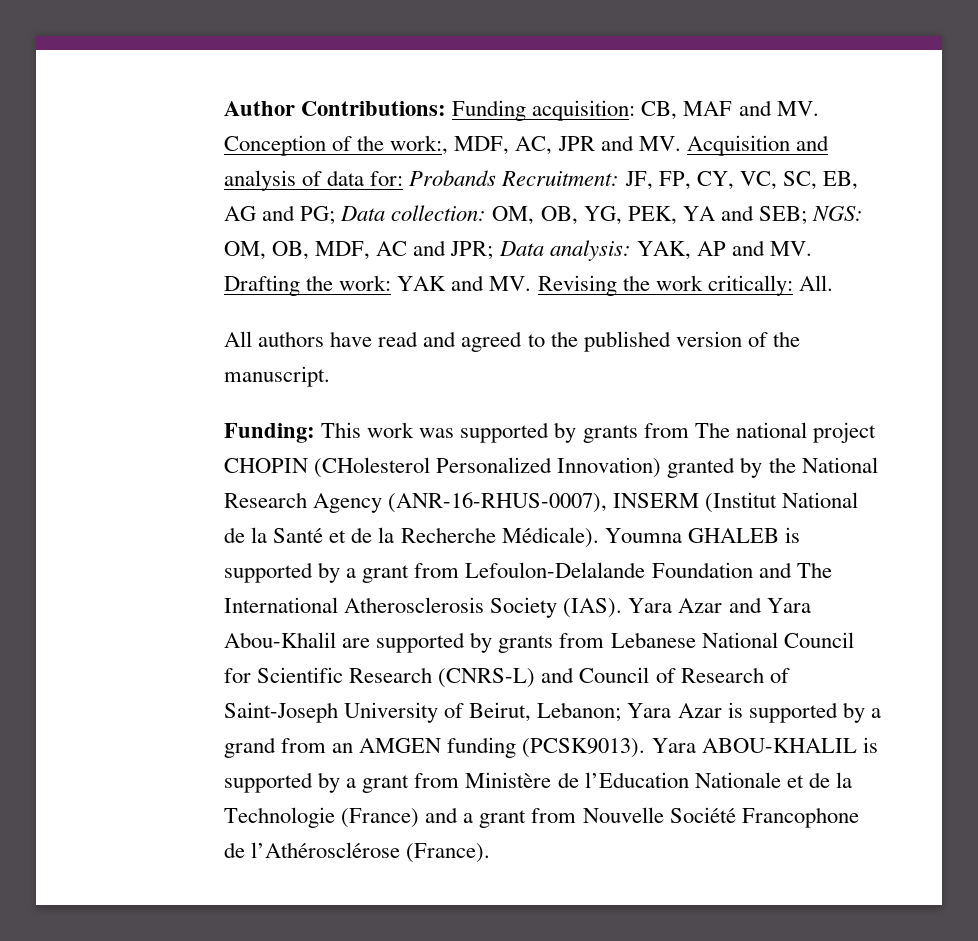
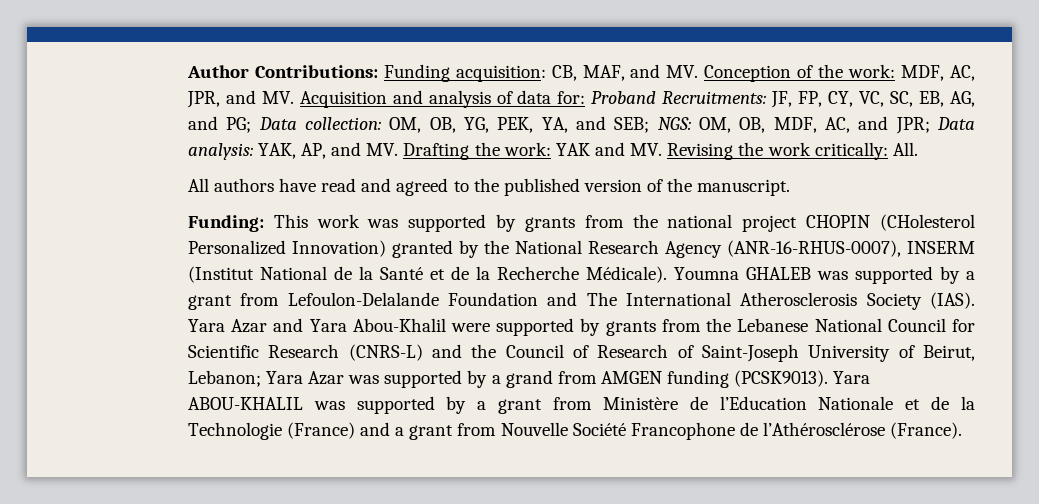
[683,101,733,116] MAF -> [582,65,625,81] MAF,
[390,135,595,155] work:, MDF, AC, JPR -> [848,64,975,81] [186,91,220,108] work: MDF, AC, JPR,
[409,170,620,186] Probands Recruitment: -> [591,91,767,104] Proband Recruitments:
[224,206,257,221] AG -> [949,91,975,107] AG,
[682,206,715,221] YA -> [541,117,568,133] YA,
[376,241,408,256] AC -> [824,117,850,133] AC,
[696,241,726,256] AP -> [301,143,327,159] AP,
[694,422,730,438] The -> [632,214,658,228] the
[784,527,800,543] is -> [816,271,848,280] was
[342,632,605,653] are supported by grants from -> [450,318,732,336] were supported by grants from the
(575, 675) none -> [471,344,497,358] the
[727,702,743,718] is -> [348,375,380,384] was
[332,743,354,753] an -> (597, 377) none
[862,737,878,753] is -> [313,401,345,410] was

